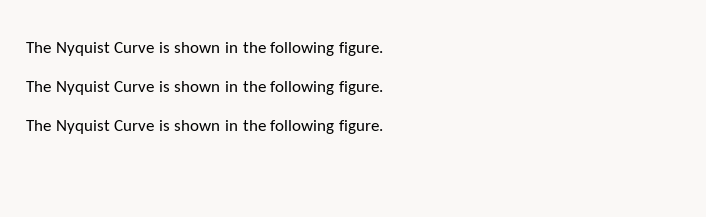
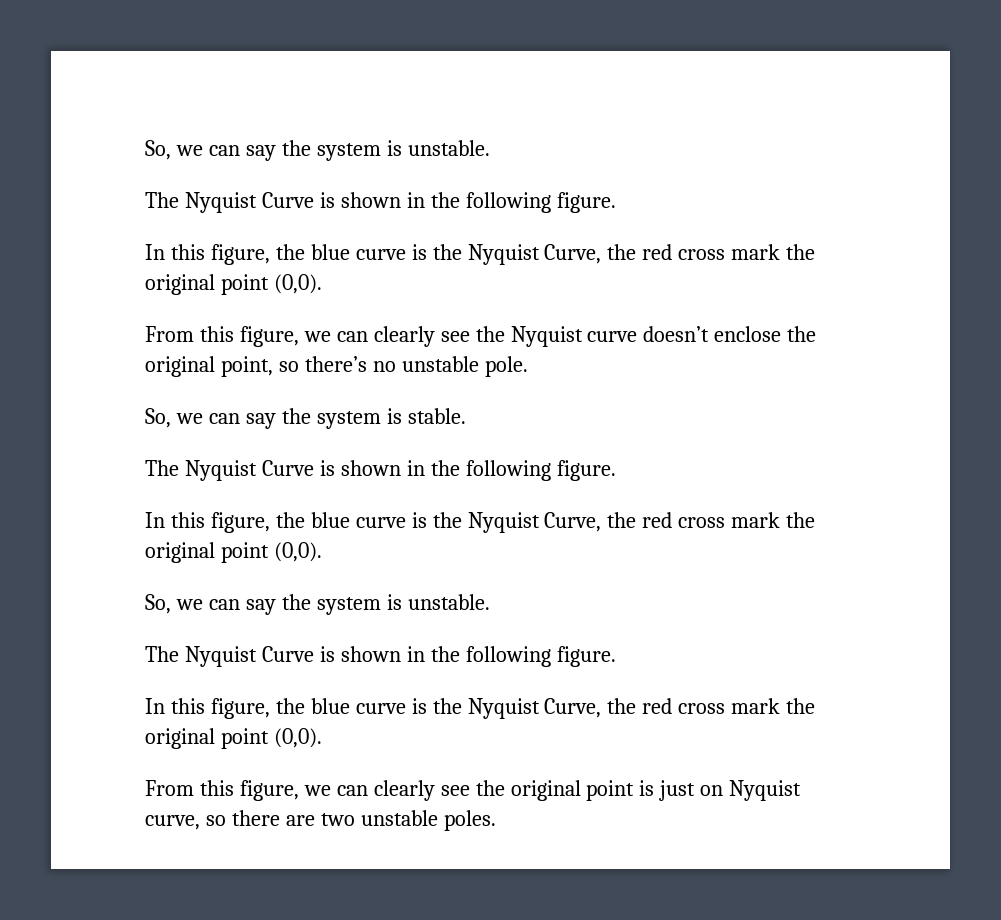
[26,42,383,56] [26,81,383,95] [26,120,383,134] The Nyquist Curve is shown in the following figure. // The Nyquist Curve is shown in the following figure. // The Nyquist Curve is shown in the following figure. -> [145,140,490,161] [145,192,616,213] [145,244,816,265] [145,274,322,295] [145,326,817,347] [145,356,528,377] [145,408,466,429] [145,460,616,481] [145,512,816,533] [145,542,322,563] [145,594,490,615] [145,646,616,667] [145,698,816,719] [145,728,322,749] [145,780,802,801] [145,810,496,831] So, we can say the system is unstable. // The Nyquist Curve is shown in the following figure. // In this figure, the blue curve is the Nyquist Curve, the red cross mark the original point (0,0). // From this figure, we can clearly see the Nyquist curve doesn’t enclose the original point, so there’s no unstable pole. // So, we can say the system is stable. // The Nyquist Curve is shown in the following figure. // In this figure, the blue curve is the Nyquist Curve, the red cross mark the original point (0,0). // So, we can say the system is unstable. // The Nyquist Curve is shown in the following figure. // In this figure, the blue curve is the Nyquist Curve, the red cross mark the original point (0,0). // From this figure, we can clearly see the original point is just on Nyquist curve, so there are two unstable poles.

